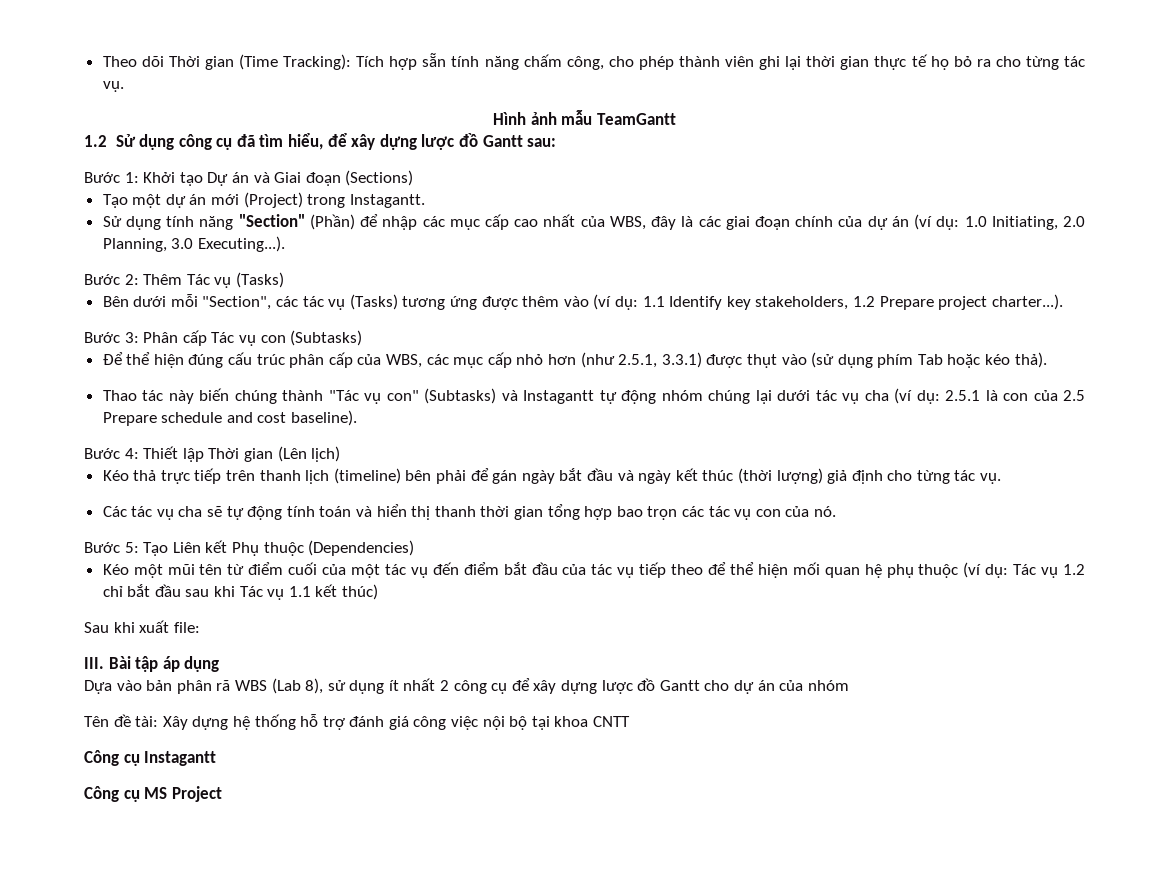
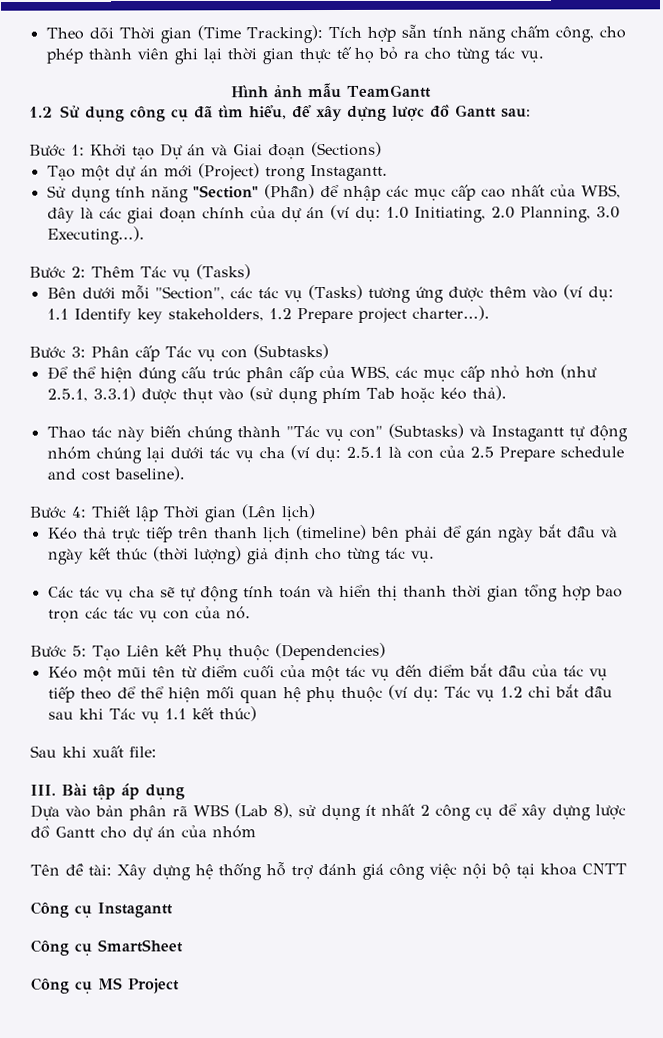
(217, 758) none -> [30,939,183,956] // Công cụ SmartSheet

